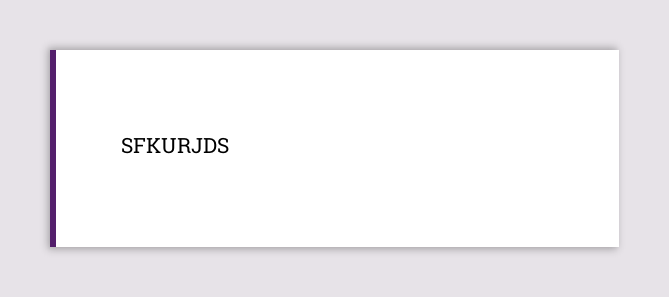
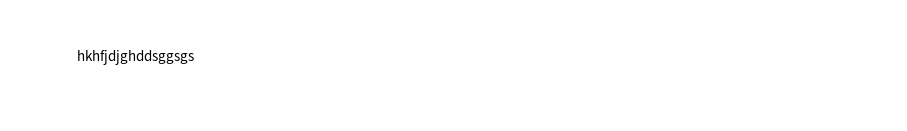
[121,137,229,154] SFKURJDS -> [77,50,194,65] hkhfjdjghddsggsgs

